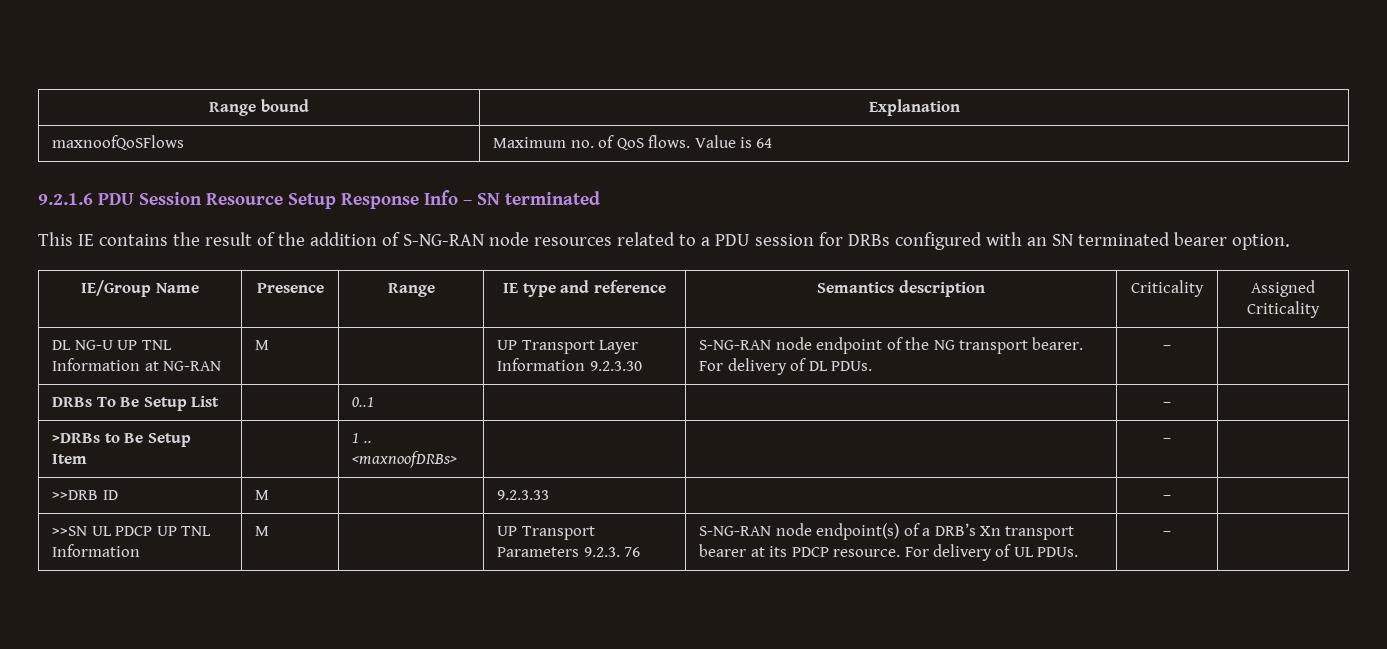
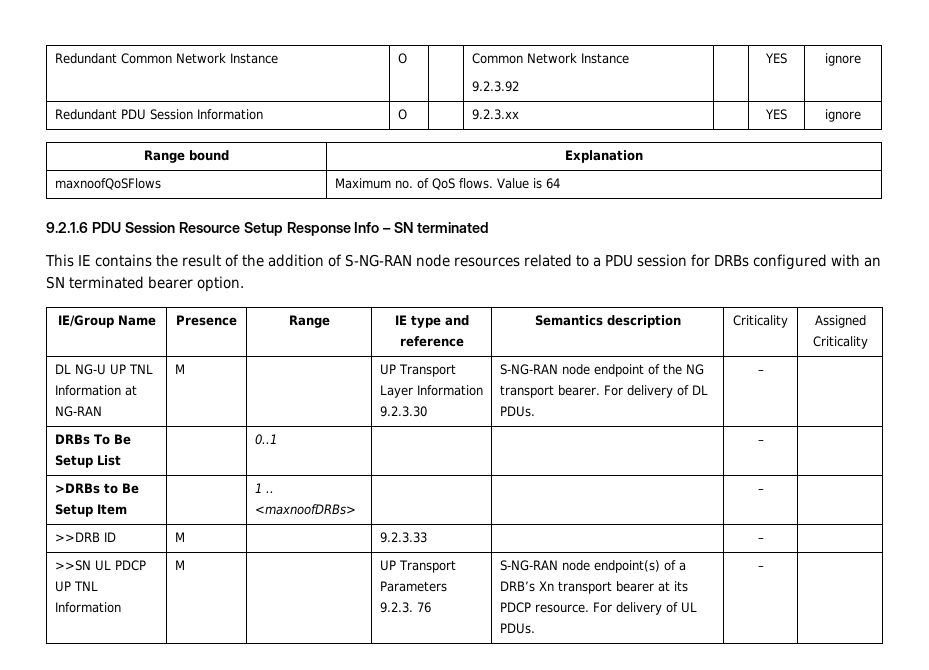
(209, 109) none -> [54,53,278,64] [397,53,407,64] [471,53,629,64] [471,81,519,92] [765,53,787,64] [825,53,861,66] [54,109,263,120] [397,109,407,120] [471,109,519,120] [765,109,787,120] [825,109,861,122] Redundant Common Network Instance | O | | Common Network Instance // 9.2.3.92 | | YES | ignore // Redundant PDU Session Information | O | | 9.2.3.xx | | YES | ignore //

